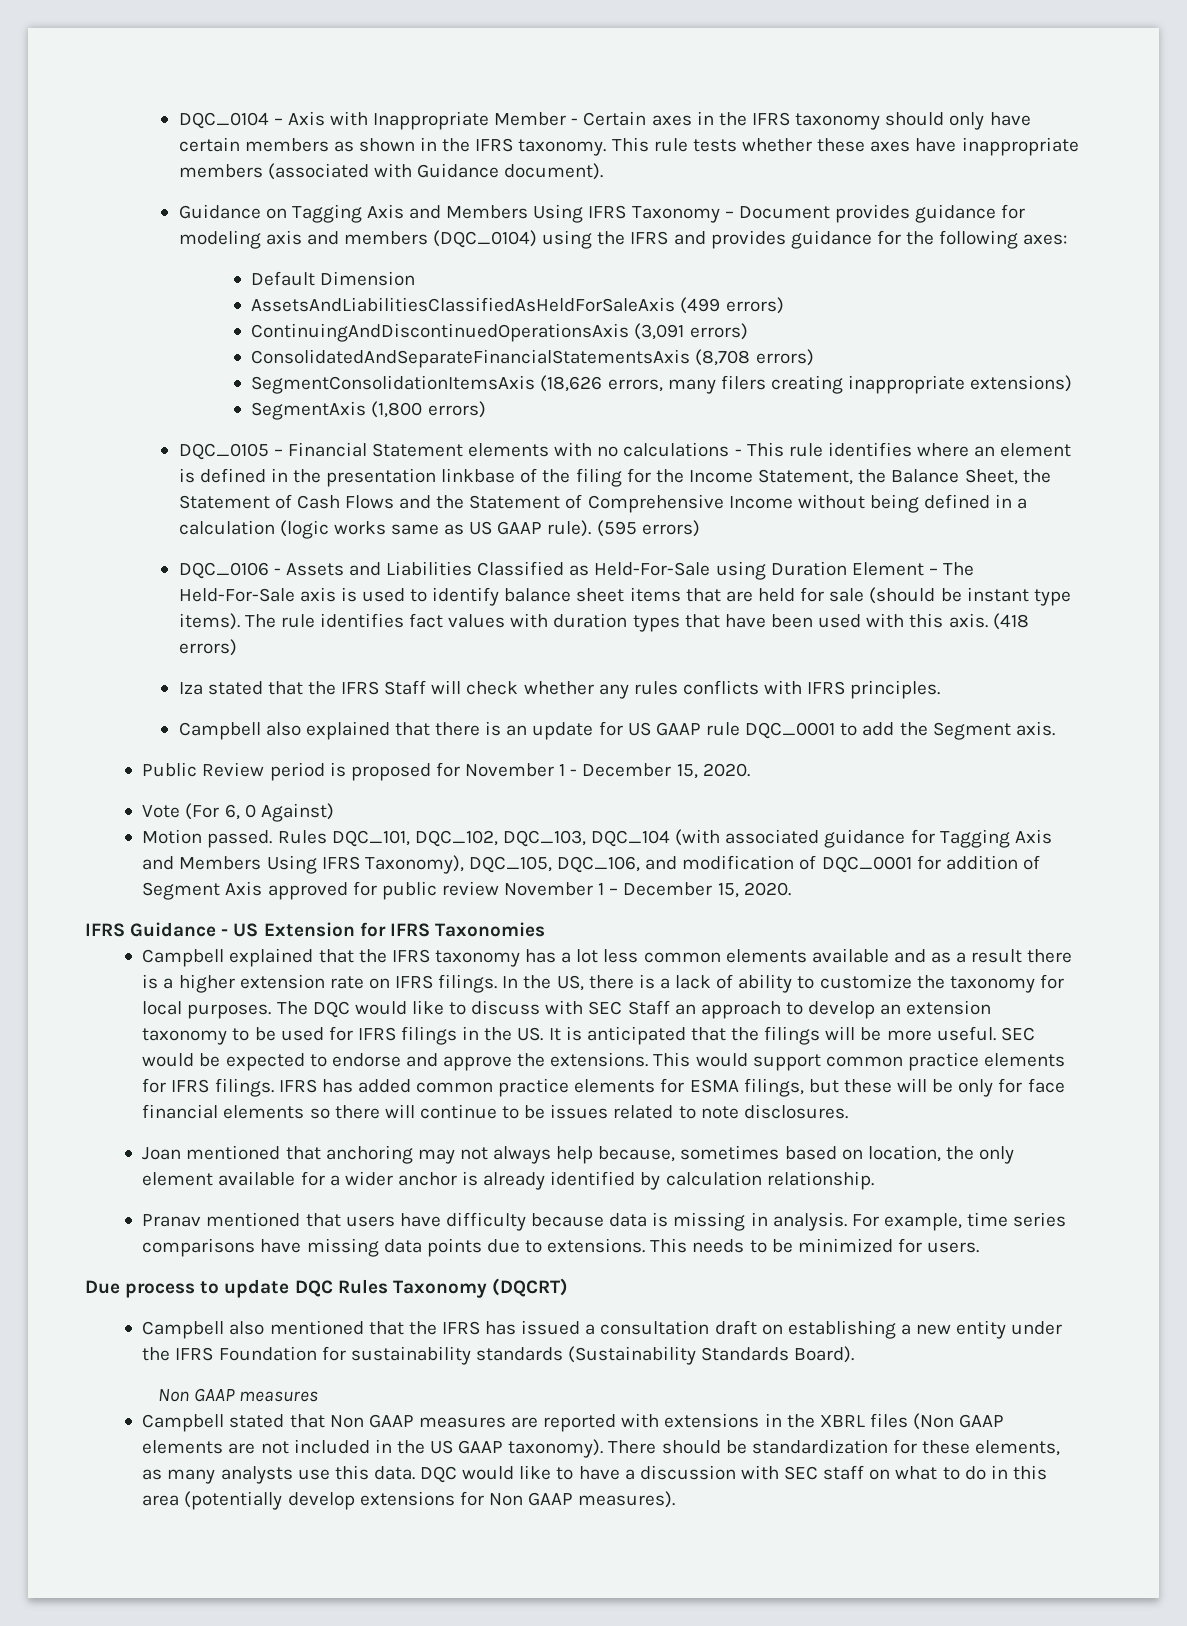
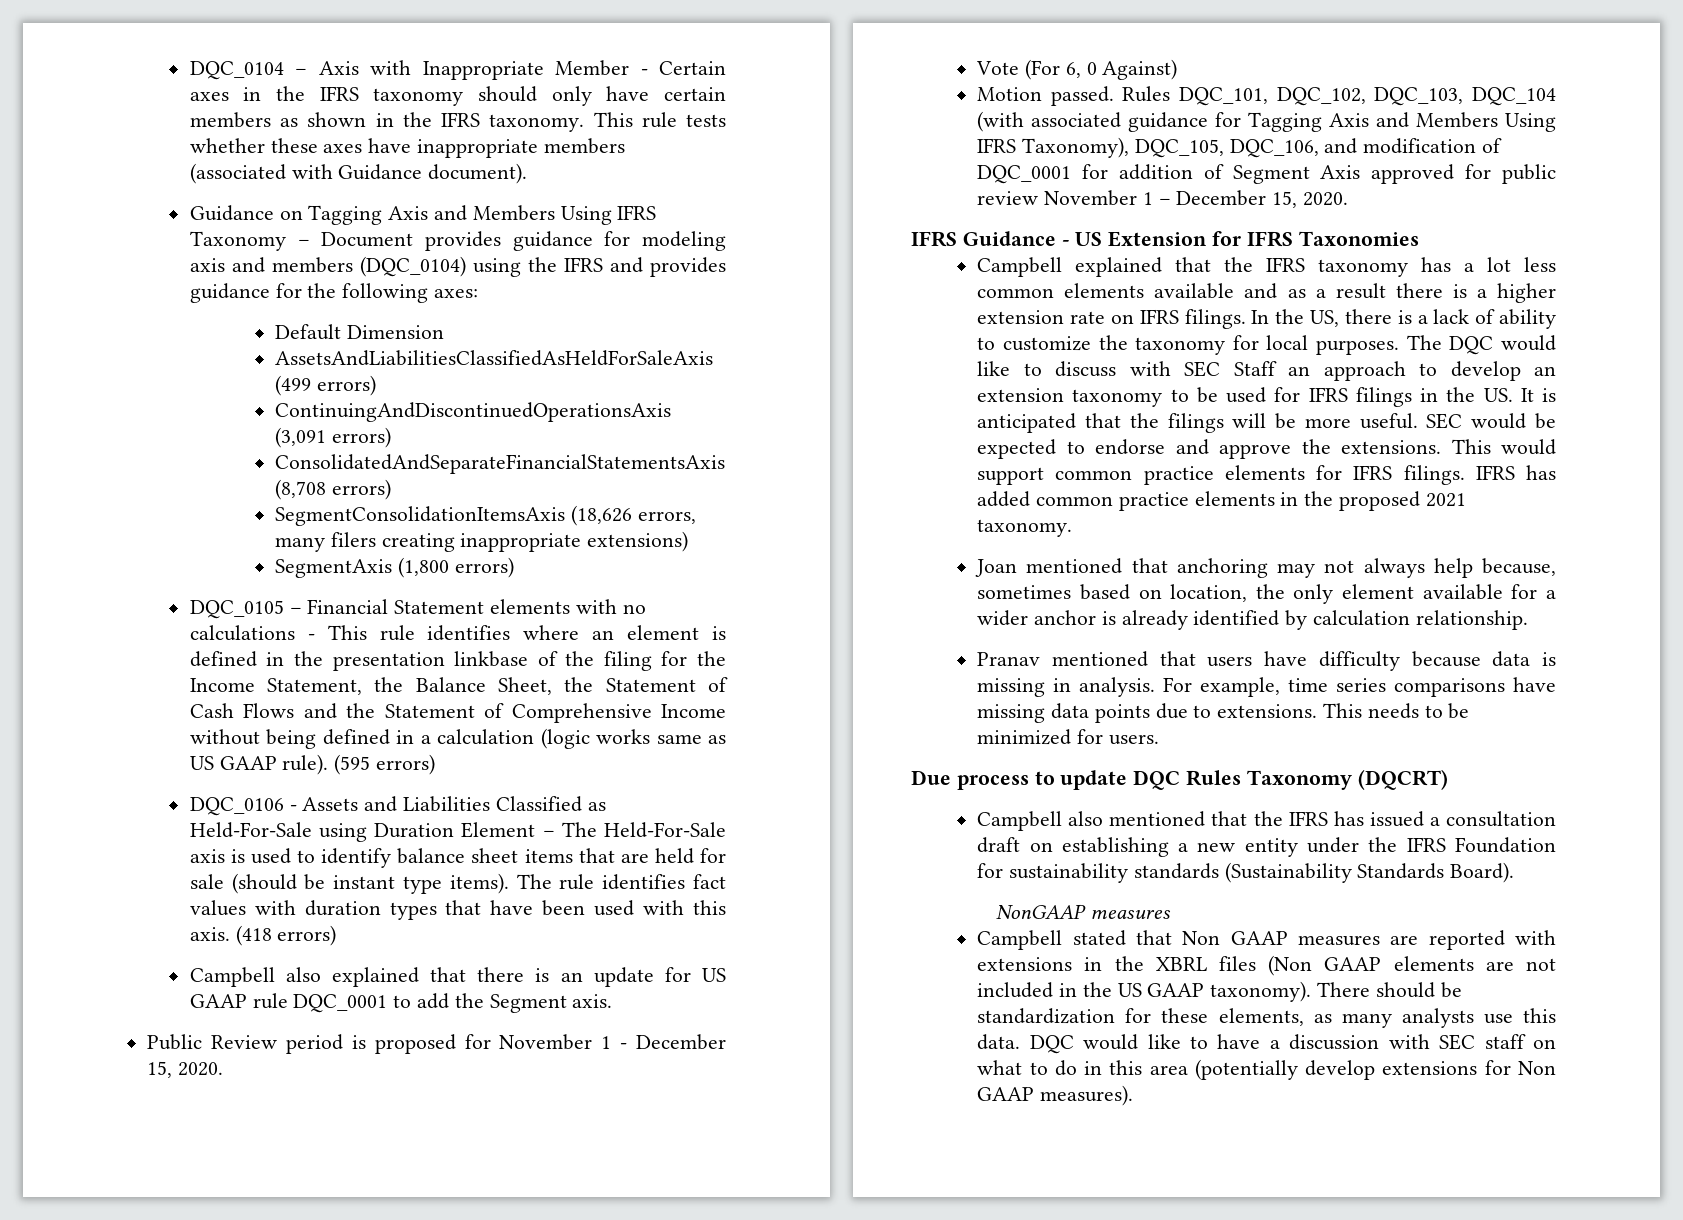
[178,680,941,699] // Iza stated that the IFRS Staff will check whether any rules conflicts with IFRS principles. -> (337, 935) none
[660,1078,1065,1097] [142,1104,848,1119] for ESMA filings, but these will be only for face financial elements so there will continue to be issues related to note disclosures. -> [1280,491,1466,511] [977,519,1073,537] in the proposed 2021 taxonomy.
[157,1388,235,1402] Non GAAP -> [996,904,1087,919] NonGAAP

